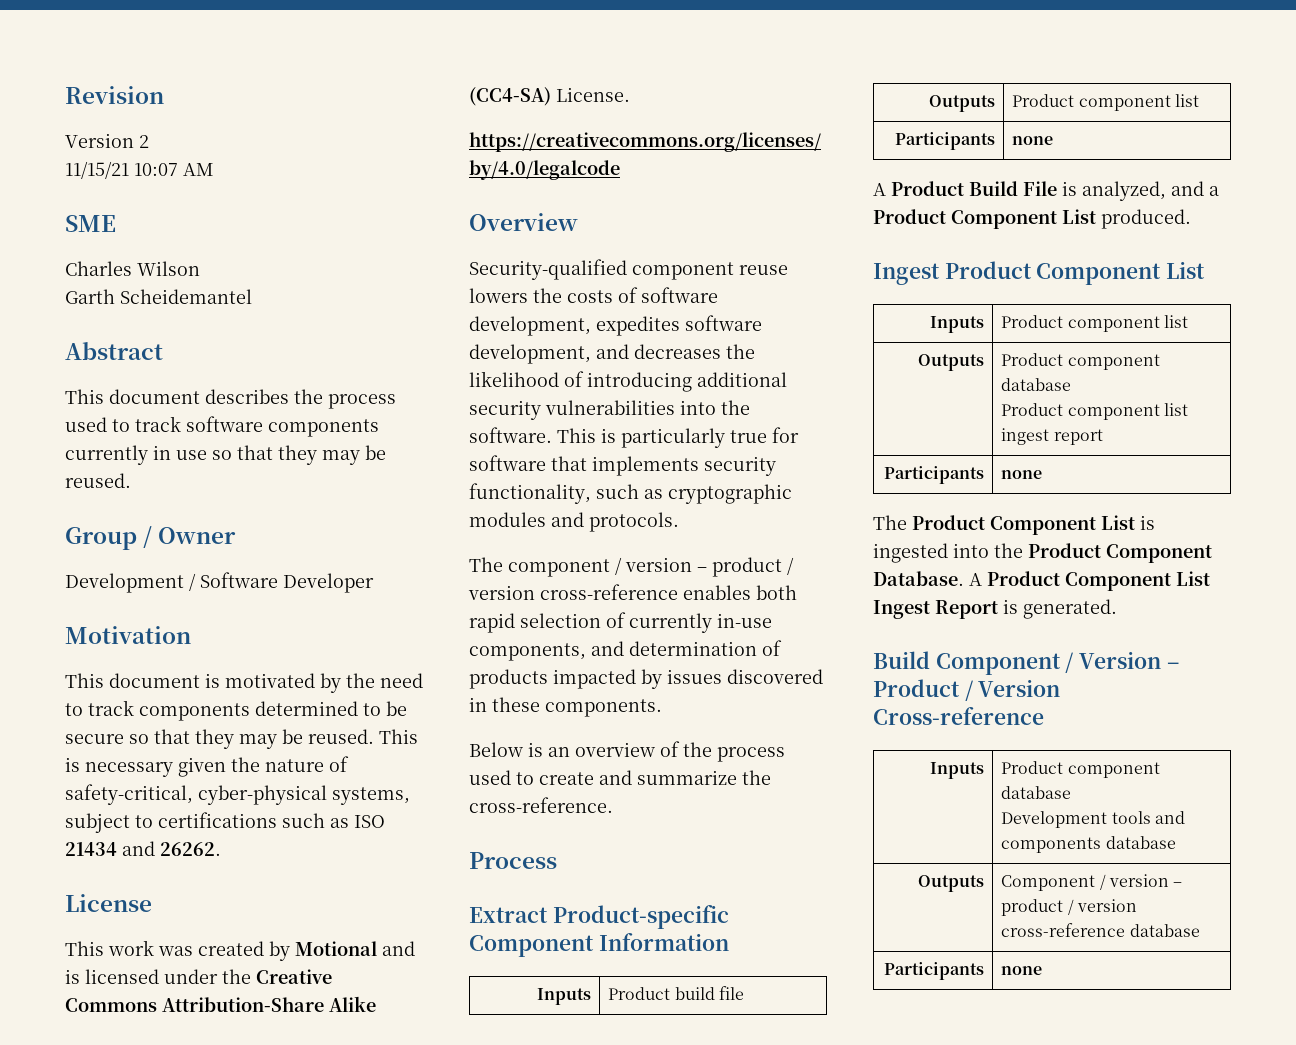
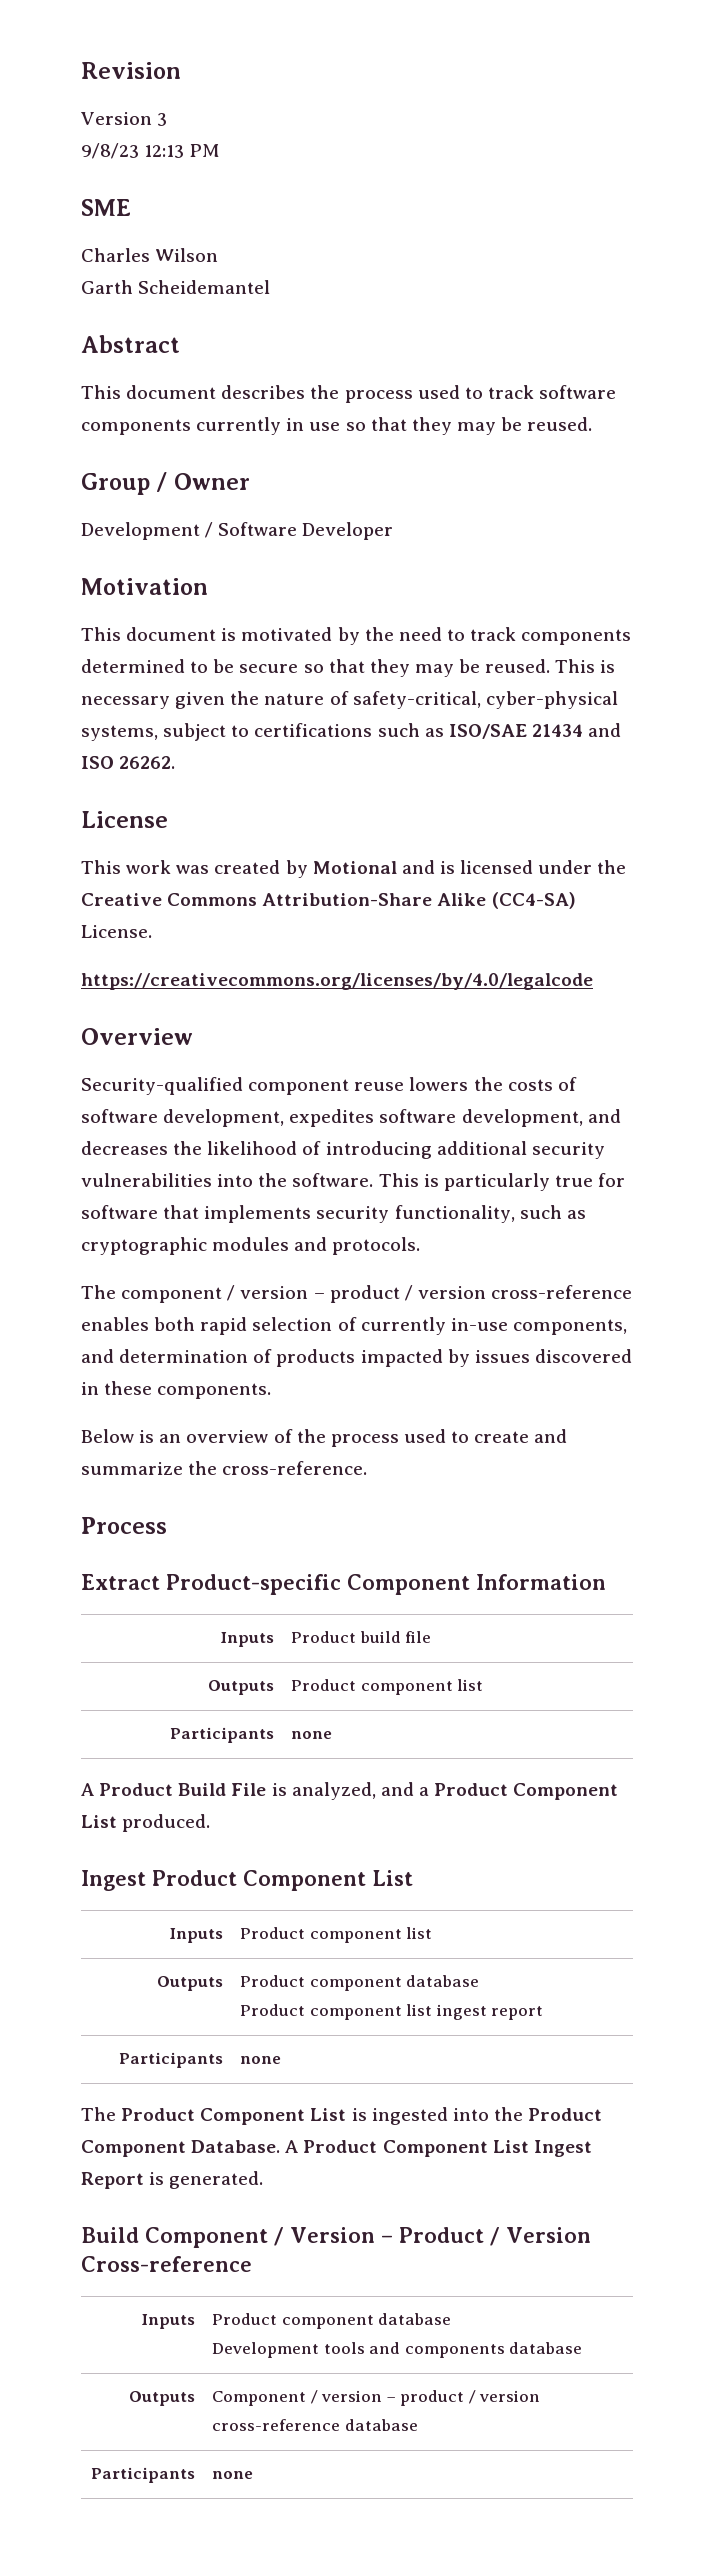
[139,135,149,148] [65,161,214,179] 2 // 11/15/21 10:07 AM -> [157,113,168,126] [81,143,221,159] 3 // 9/8/23 12:13 PM
[354,815,385,828] ISO -> [448,724,527,739] ISO/SAE
(155, 848) none -> [81,756,114,769] ISO

